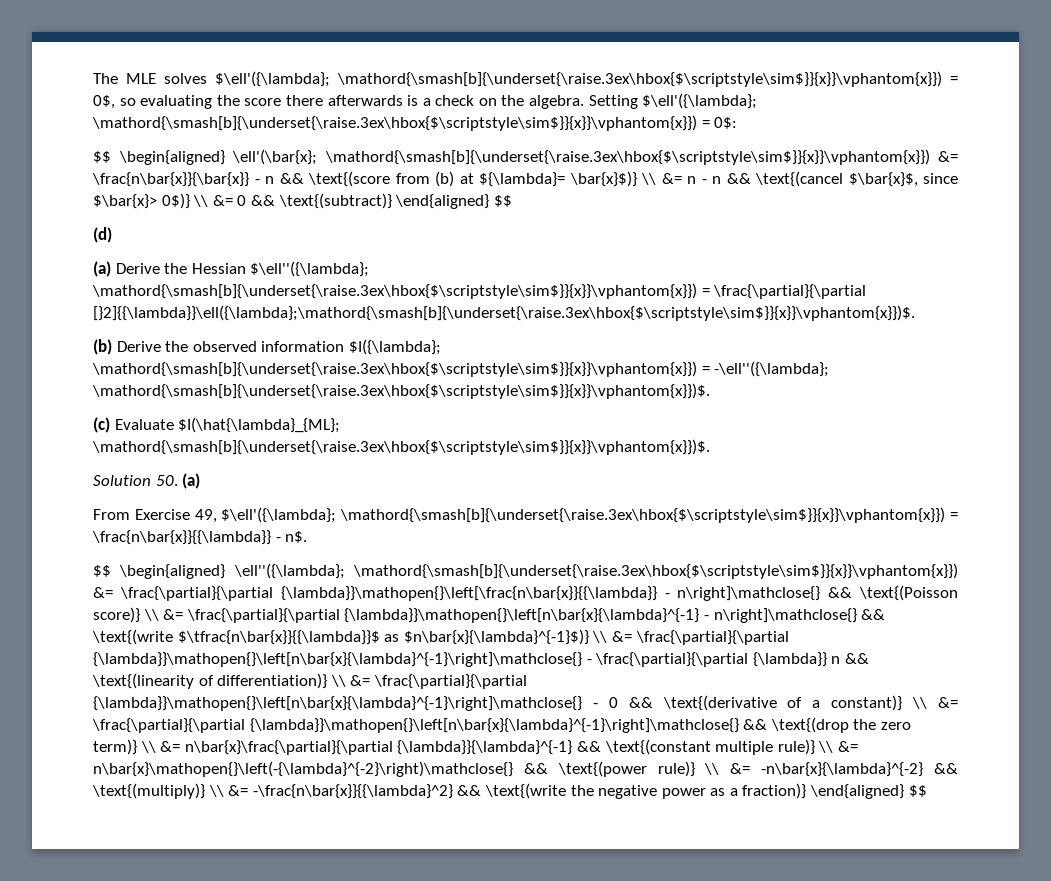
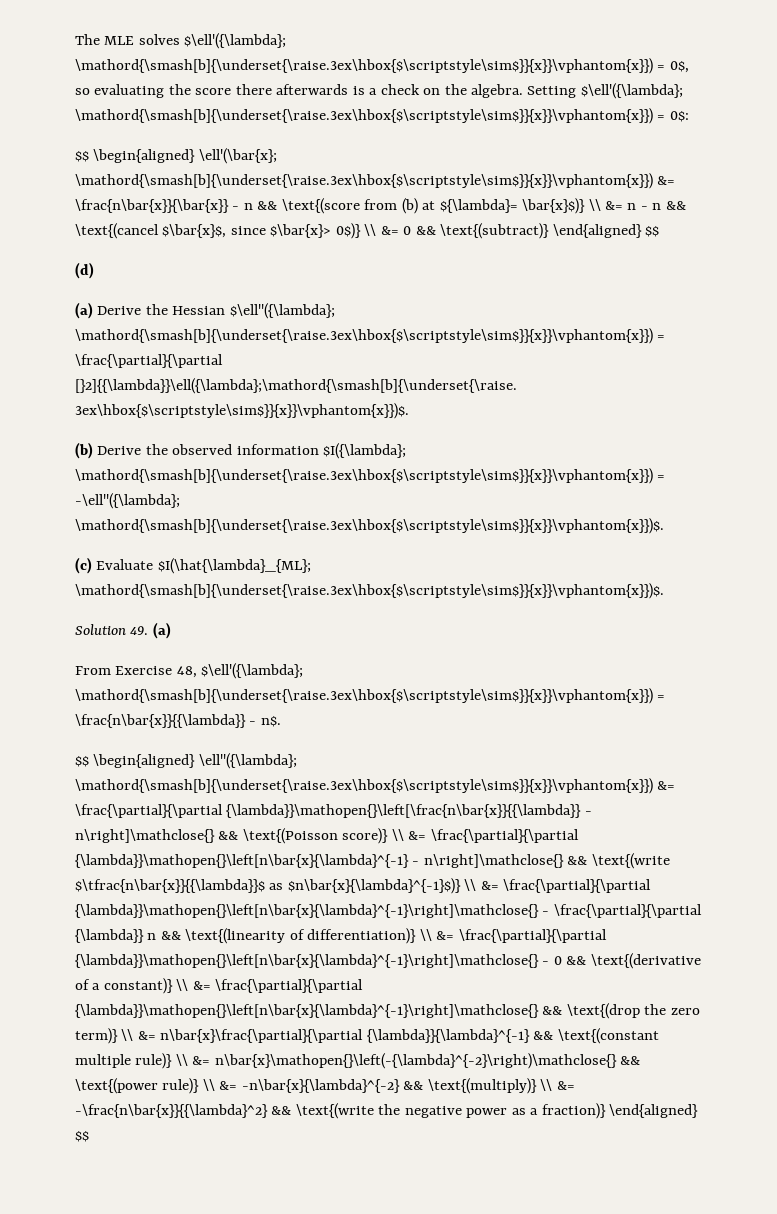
[155,475,178,486] 50. -> [130,626,149,635] 49.
[194,509,217,523] 49, -> [176,666,197,678] 48,

